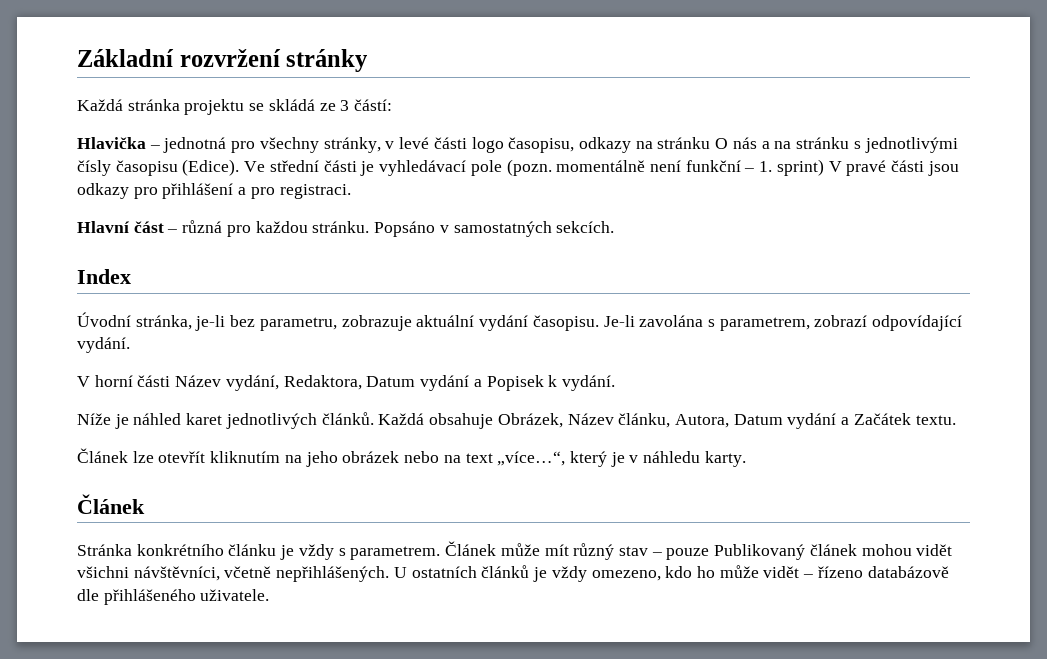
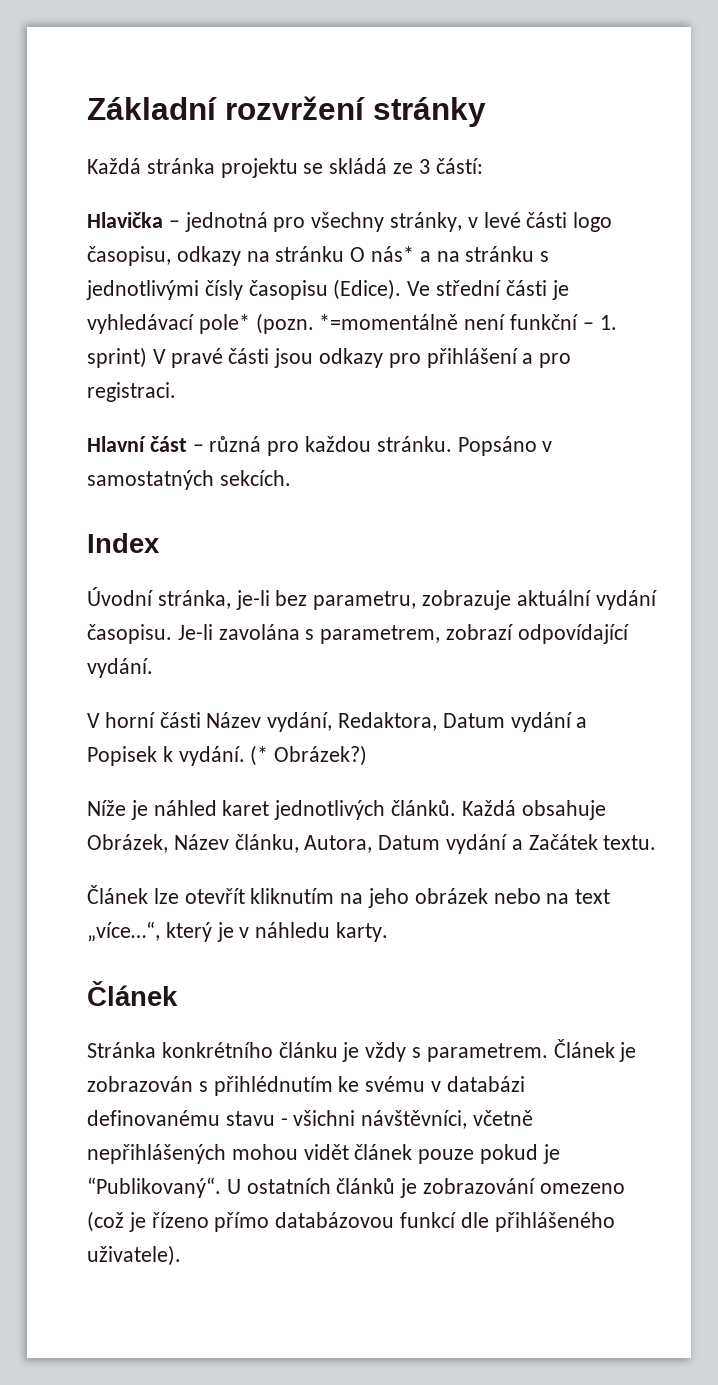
[732,137,757,149] nás -> [371,246,415,262] nás*
[470,159,646,176] pole (pozn. momentálně -> [198,313,459,334] pole* (pozn. *=momentálně
(615, 383) none -> [250,745,368,766] (* Obrázek?)
[500,543,953,560] [77,565,949,582] může mít různý stav – pouze Publikovaný článek mohou vidět všichni návštěvníci, včetně nepřihlášených. U ostatních článků je vždy omezeno, kdo ho může vidět – řízeno databázově -> [619,1042,637,1062] [87,1076,525,1096] [87,1110,534,1129] [87,1144,560,1164] [87,1177,625,1198] [87,1211,457,1232] je zobrazován s přihlédnutím ke svému v databázi definovanému stavu - všichni návštěvníci, včetně nepřihlášených mohou vidět článek pouze pokud je “Publikovaný“. U ostatních článků je zobrazování omezeno (což je řízeno přímo databázovou funkcí
[200,589,270,601] uživatele. -> [87,1245,181,1266] uživatele).

